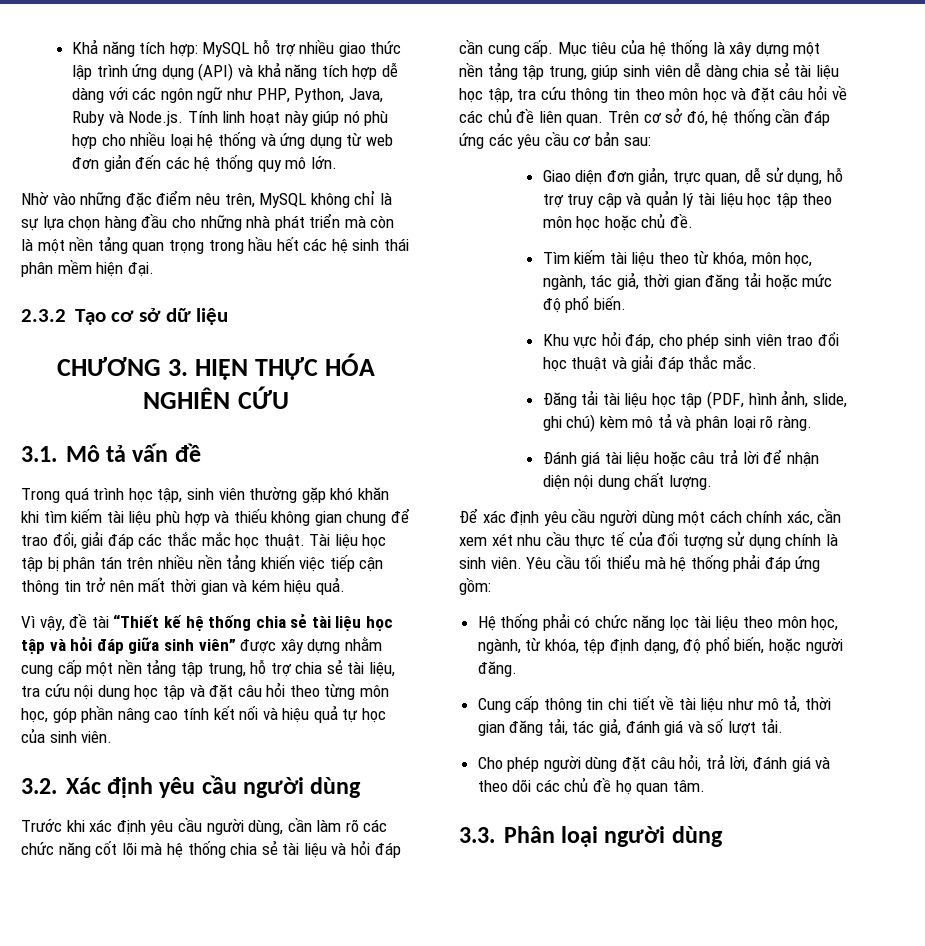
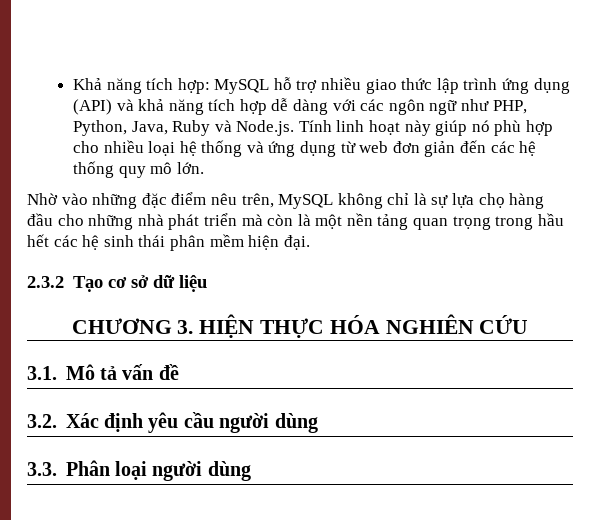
[68,216,101,231] chọn -> [478,193,505,208] chọ
[21,487,389,503] [21,508,411,526] [21,531,387,549] [21,554,384,572] [21,577,345,595] [21,614,394,631] [21,637,382,654] [21,659,396,677] [21,682,390,700] [21,705,387,723] [21,728,113,743] // Trong quá trình học tập, sinh viên thường gặp khó khăn khi tìm kiếm tài liệu phù hợp và thiếu không gian chung để trao đổi, giải đáp các thắc mắc học thuật. Tài liệu học tập bị phân tán trên nhiều nền tảng khiến việc tiếp cận thông tin trở nên mất thời gian và kém hiệu quả. // Vì vậy, đề tài “Thiết kế hệ thống chia sẻ tài liệu học tập và hỏi đáp giữa sinh viên” được xây dựng nhằm cung cấp một nền tảng tập trung, hỗ trợ chia sẻ tài liệu, tra cứu nội dung học tập và đặt câu hỏi theo từng môn học, góp phần nâng cao tính kết nối và hiệu quả tự học của sinh viên. -> (179, 372) none
[21,818,388,835] [21,840,401,858] [459,39,821,57] [459,62,840,80] [459,85,847,103] [459,108,831,126] [459,131,651,149] [542,167,843,185] [542,190,833,208] [542,213,693,231] [542,250,813,267] [542,272,833,290] [542,295,626,313] [542,331,839,349] [542,354,758,372] [542,390,847,409] [542,413,812,432] [542,449,819,467] [542,473,712,490] [459,508,842,526] [459,531,839,549] [459,554,821,572] [459,578,491,595] [477,613,839,631] [477,636,843,654] [477,661,517,677] [477,695,831,713] [477,718,783,736] [477,754,831,772] [477,777,705,795] // Trước khi xác định yêu cầu người dùng, cần làm rõ các chức năng cốt lõi mà hệ thống chia sẻ tài liệu và hỏi đáp cần cung cấp. Mục tiêu của hệ thống là xây dựng một nền tảng tập trung, giúp sinh viên dễ dàng chia sẻ tài liệu học tập, tra cứu thông tin theo môn học và đặt câu hỏi về các chủ đề liên quan. Trên cơ sở đó, hệ thống cần đáp ứng các yêu cầu cơ bản sau: // Giao diện đơn giản, trực quan, dễ sử dụng, hỗ trợ truy cập và quản lý tài liệu học tập theo môn học hoặc chủ đề. // Tìm kiếm tài liệu theo từ khóa, môn học, ngành, tác giả, thời gian đăng tải hoặc mức độ phổ biến. // Khu vực hỏi đáp, cho phép sinh viên trao đổi học thuật và giải đáp thắc mắc. // Đăng tải tài liệu học tập (PDF, hình ảnh, slide, ghi chú) kèm mô tả và phân loại rõ ràng. // Đánh giá tài liệu hoặc câu trả lời để nhận diện nội dung chất lượng. // Để xác định yêu cầu người dùng một cách chính xác, cần xem xét nhu cầu thực tế của đối tượng sử dụng chính là sinh viên. Yêu cầu tối thiểu mà hệ thống phải đáp ứng gồm: // Hệ thống phải có chức năng lọc tài liệu theo môn học, ngành, từ khóa, tệp định dạng, độ phổ biến, hoặc người đăng. // Cung cấp thông tin chi tiết về tài liệu như mô tả, thời gian đăng tải, tác giả, đánh giá và số lượt tải. // Cho phép người dùng đặt câu hỏi, trả lời, đánh giá và theo dõi các chủ đề họ quan tâm. -> (318, 423) none

